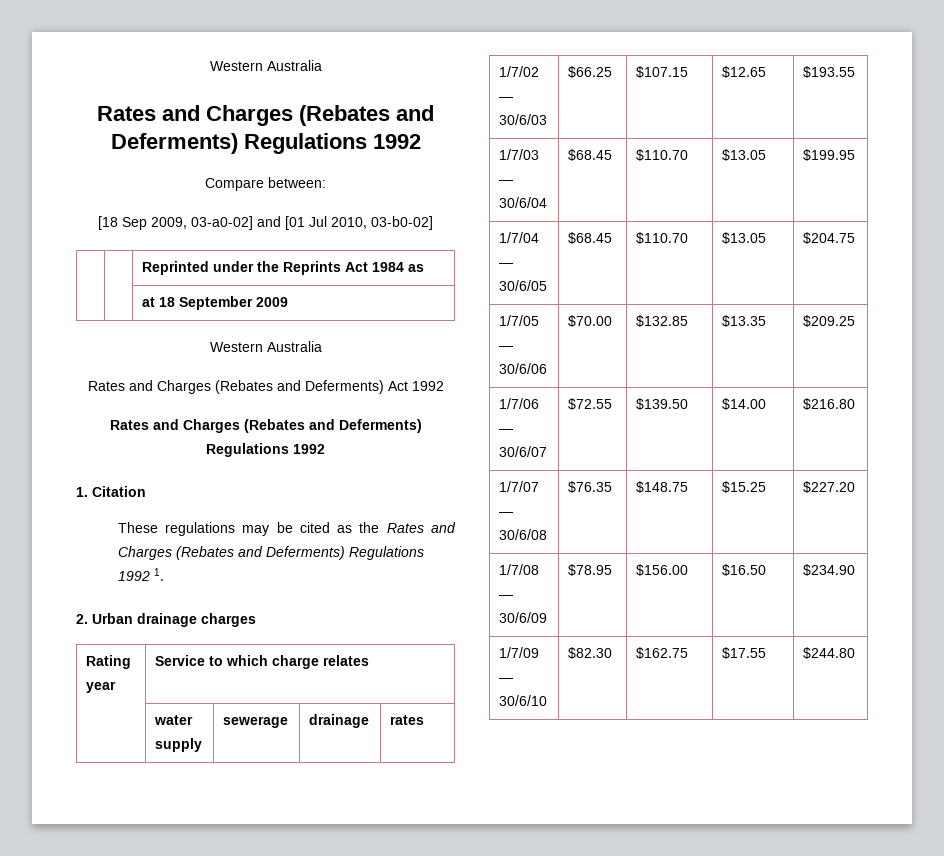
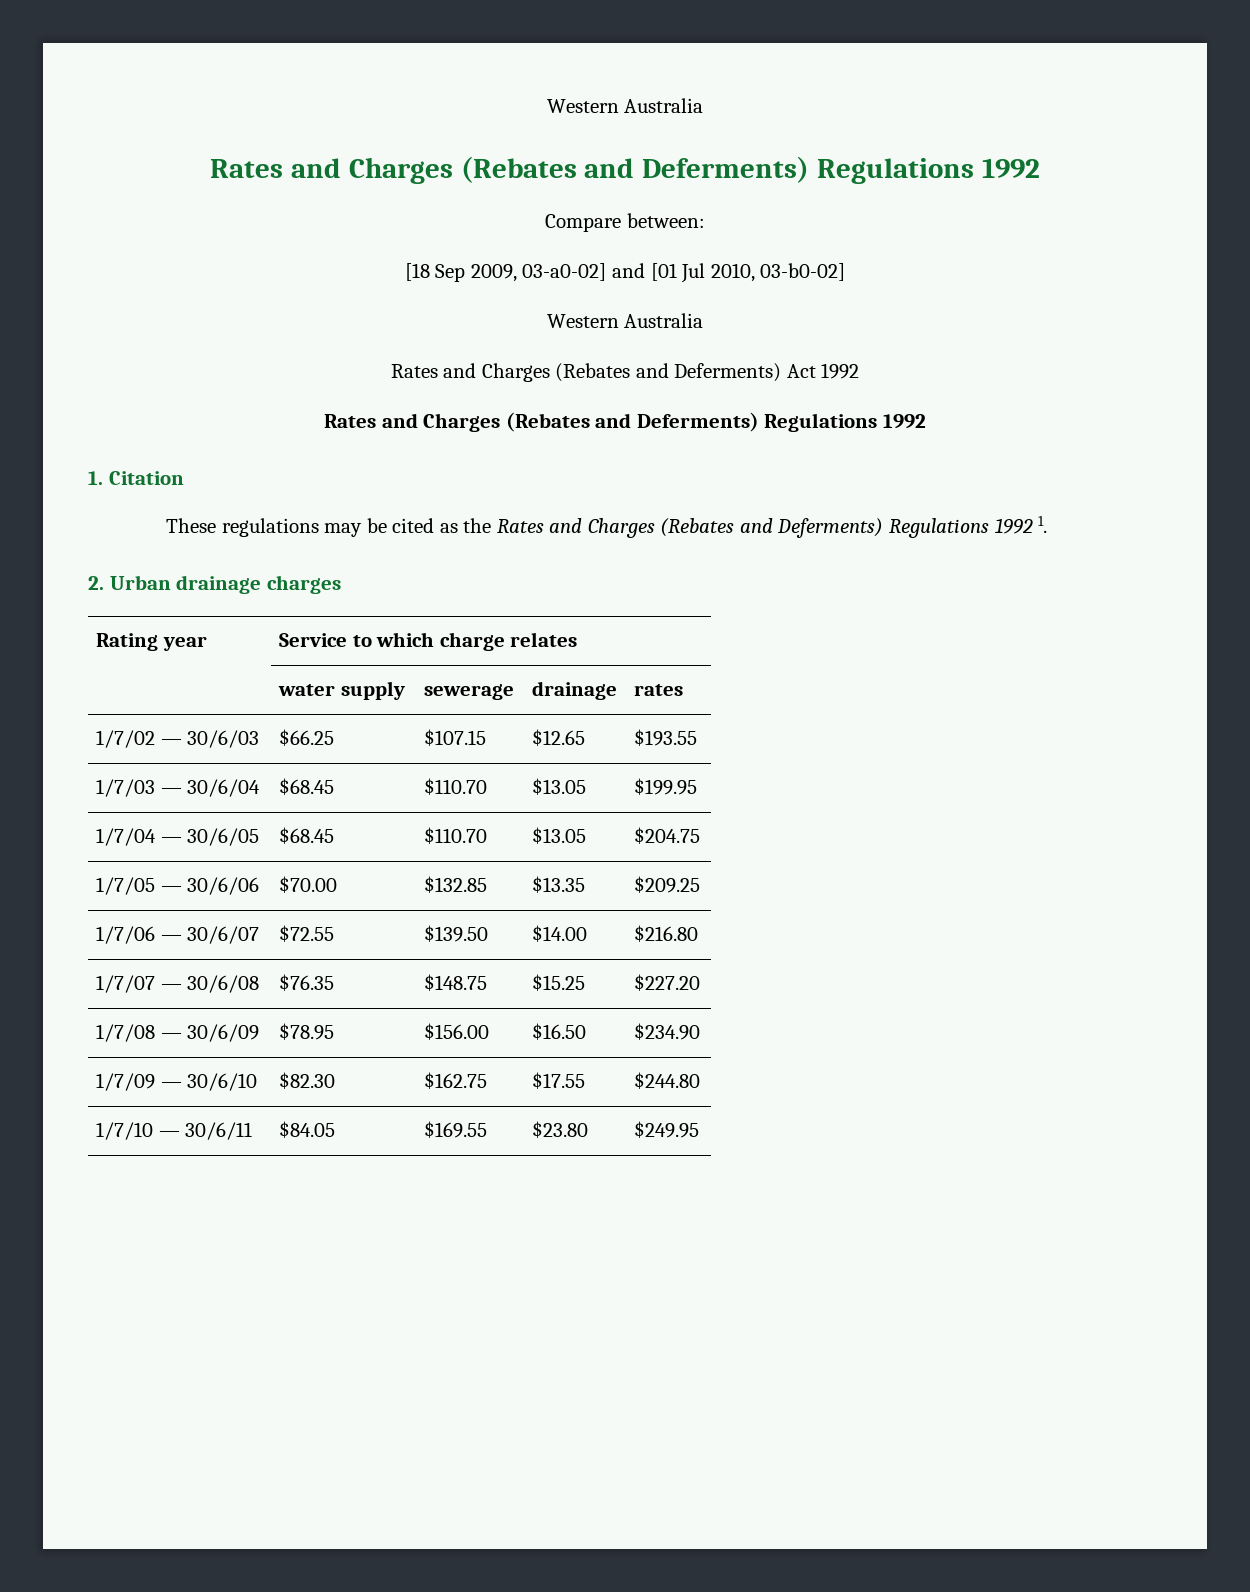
[142,261,425,275] [142,296,289,310] // | | Reprinted under the Reprints Act 1984 as // | | at 18 September 2009 -> (846, 272) none
(856, 653) none -> [96,1122,253,1140] [279,1121,336,1138] [424,1121,488,1138] [532,1121,589,1138] [634,1121,700,1138] // 1/7/10 — 30/6/11 | $84.05 | $169.55 | $23.80 | $249.95

